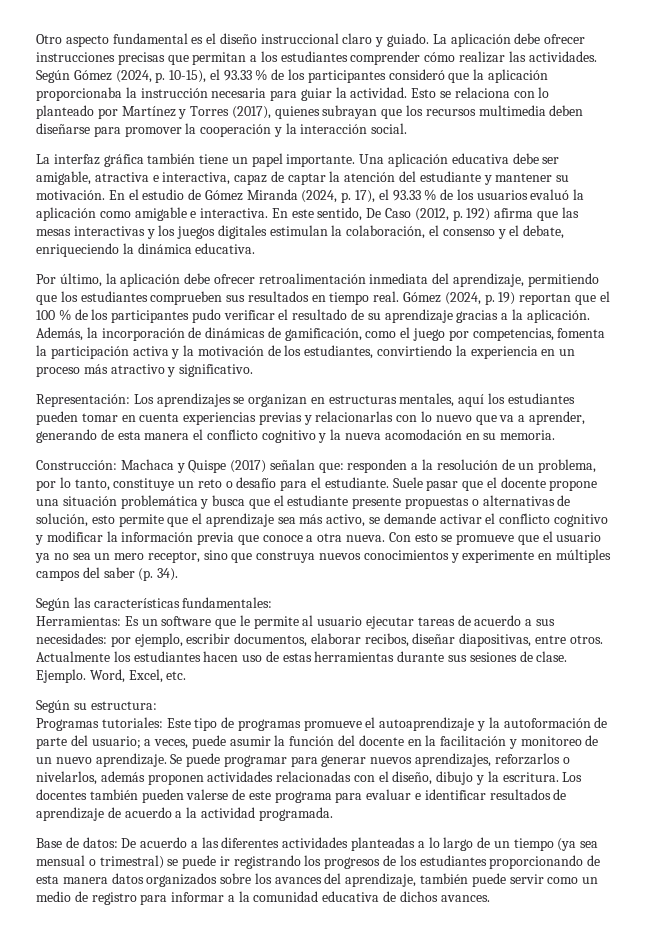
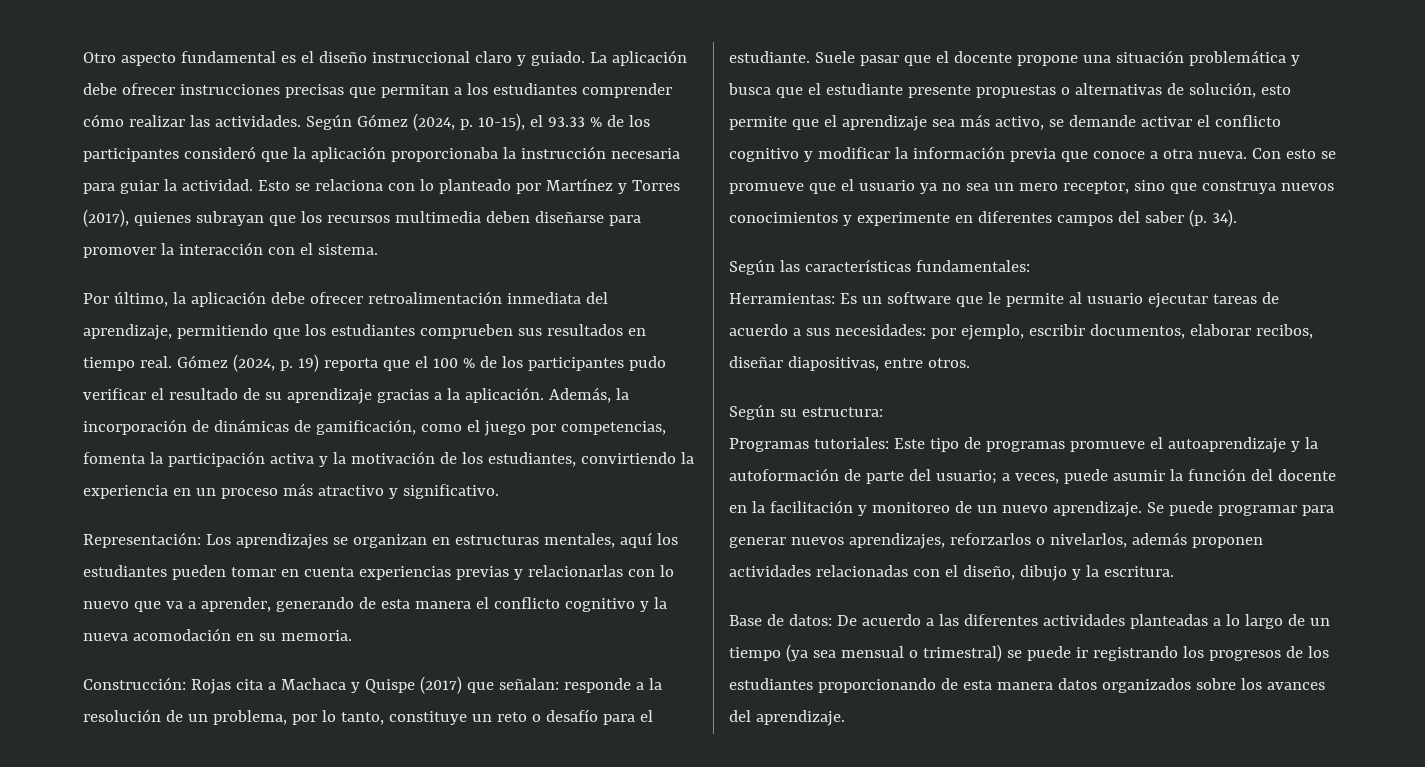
[200,123,408,137] [36,153,560,167] [36,171,570,185] [36,189,585,203] [36,207,579,221] [36,225,565,239] [36,243,256,257] cooperación y la interacción social. // La interfaz gráfica también tiene un papel importante. Una aplicación educativa debe ser amigable, atractiva e interactiva, capaz de captar la atención del estudiante y mantener su motivación. En el estudio de Gómez Miranda (2024, p. 17), el 93.33 % de los usuarios evaluó la aplicación como amigable e interactiva. En este sentido, De Caso (2012, p. 192) afirma que las mesas interactivas y los juegos digitales estimulan la colaboración, el consenso y el debate, enriqueciendo la dinámica educativa. -> [178,242,378,255] interacción con el sistema.
[519,293,572,305] reportan -> [323,358,378,371] reporta
(117, 465) none -> [190,679,276,694] Rojas cita a
[269,459,408,473] señalan que: responden -> [466,678,631,693] que señalan: responde
[555,549,611,563] múltiples -> [977,211,1052,223] diferentes
[36,651,568,662] [36,669,187,683] Actualmente los estudiantes hacen uso de estas herramientas durante sus sesiones de clase. Ejemplo. Word, Excel, etc. -> (970, 363) none
[562,772,583,782] [36,789,567,803] [36,807,333,821] Los docentes también pueden valerse de este programa para evaluar e identificar resultados de aprendizaje de acuerdo a la actividad programada. -> (1174, 571) none
[345,873,599,887] [36,891,490,905] aprendizaje, también puede servir como un medio de registro para informar a la comunidad educativa de dichos avances. -> [755,710,845,726] aprendizaje.

